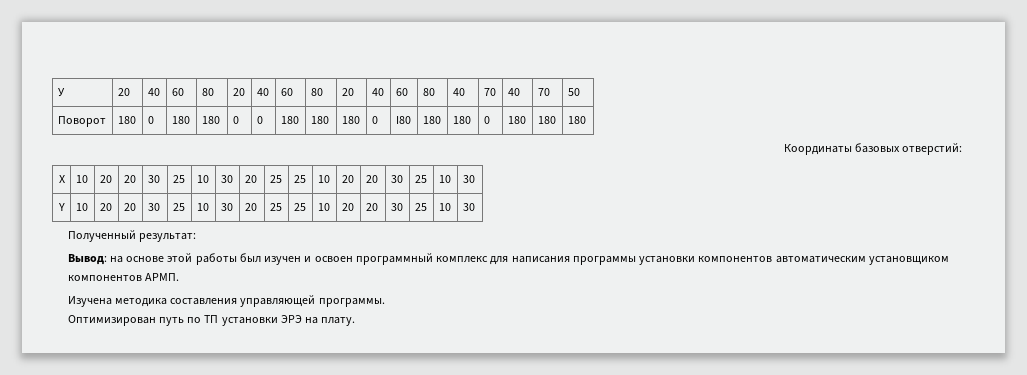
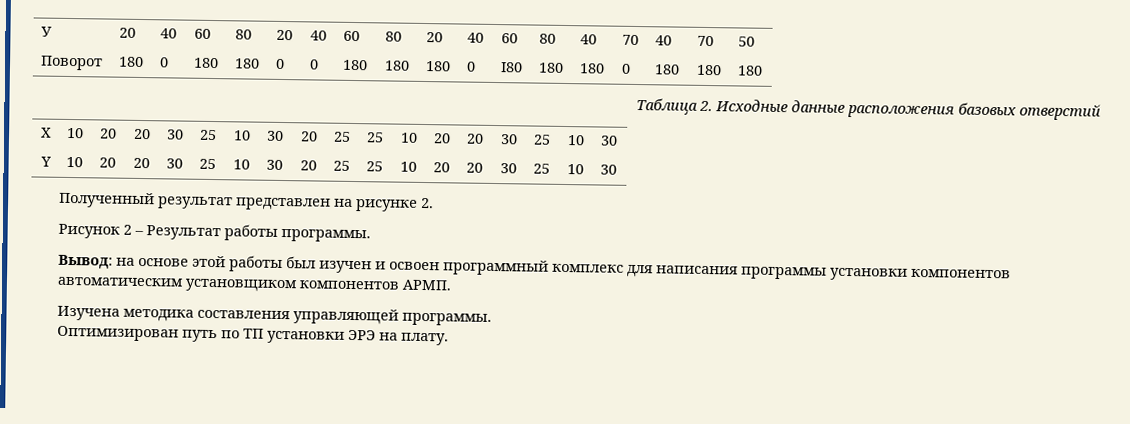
[783,143,962,155] Координаты базовых отверстий: -> [636,98,1101,121] Таблица 2. Исходные данные расположения базовых отверстий
[138,233,196,242] результат: -> [157,196,434,212] [57,223,371,243] результат представлен на рисунке 2. // Рисунок 2 – Результат работы программы.

